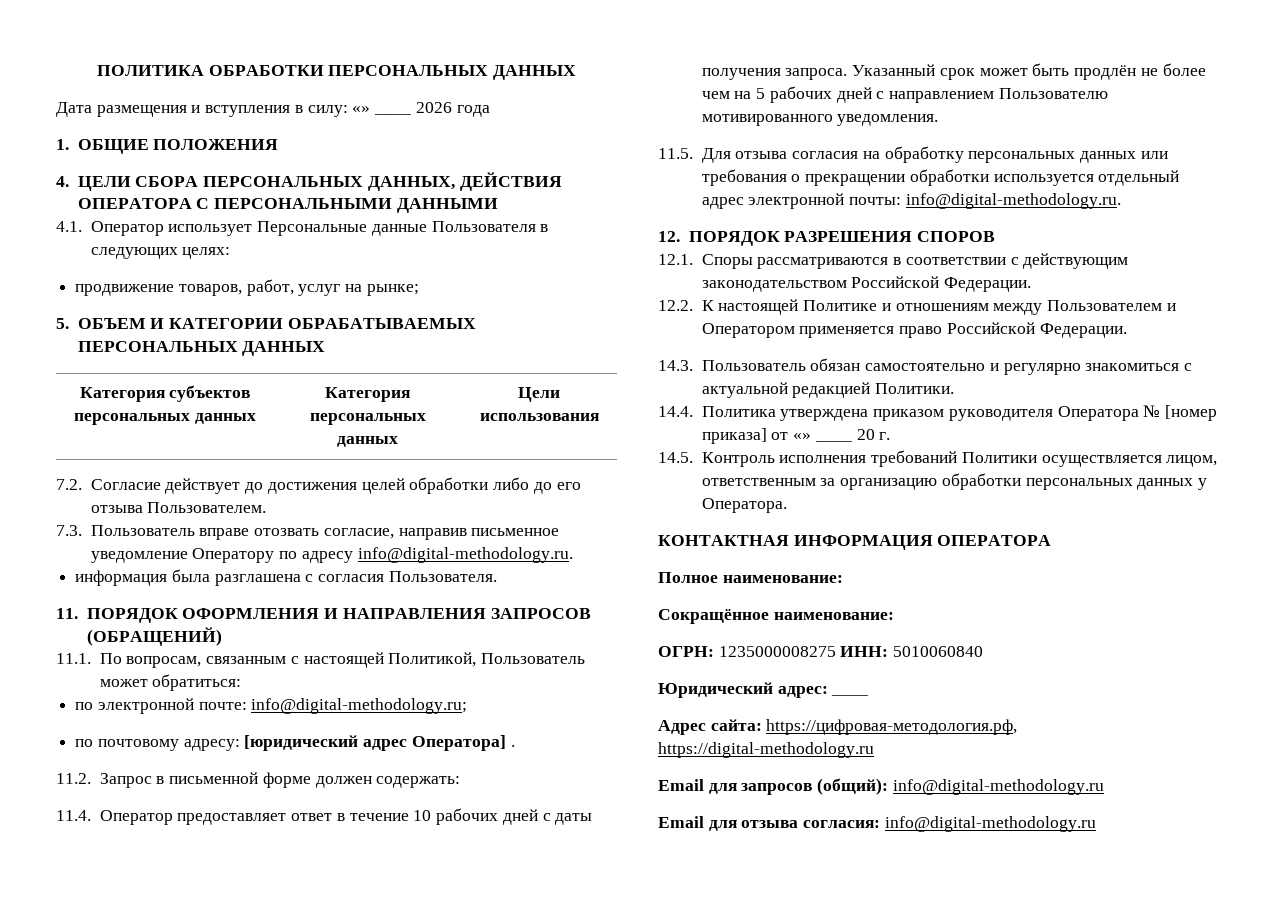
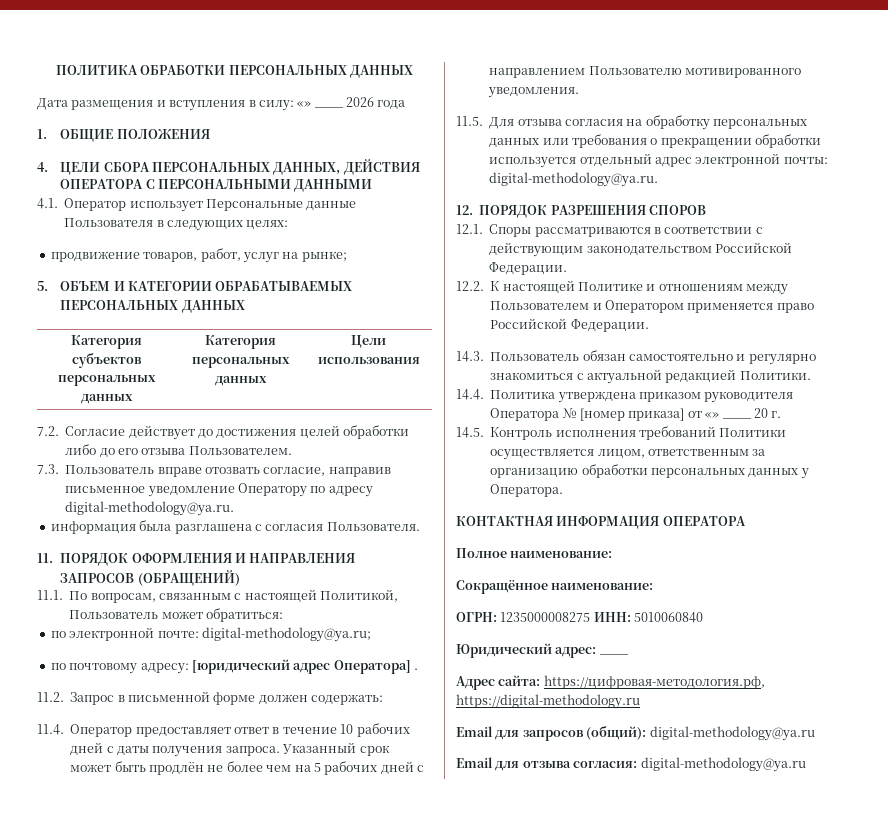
[357,547,573,563] info@digital-methodology.ru. -> [65,501,235,516] digital-methodology@ya.ru.
[251,698,468,714] info@digital-methodology.ru; -> [201,627,371,642] digital-methodology@ya.ru;
[905,193,1121,209] info@digital-methodology.ru. -> [489,172,659,187] digital-methodology@ya.ru.
[892,779,1104,795] info@digital-methodology.ru -> [649,726,815,741] digital-methodology@ya.ru
[884,816,1096,832] info@digital-methodology.ru -> [640,757,806,772] digital-methodology@ya.ru

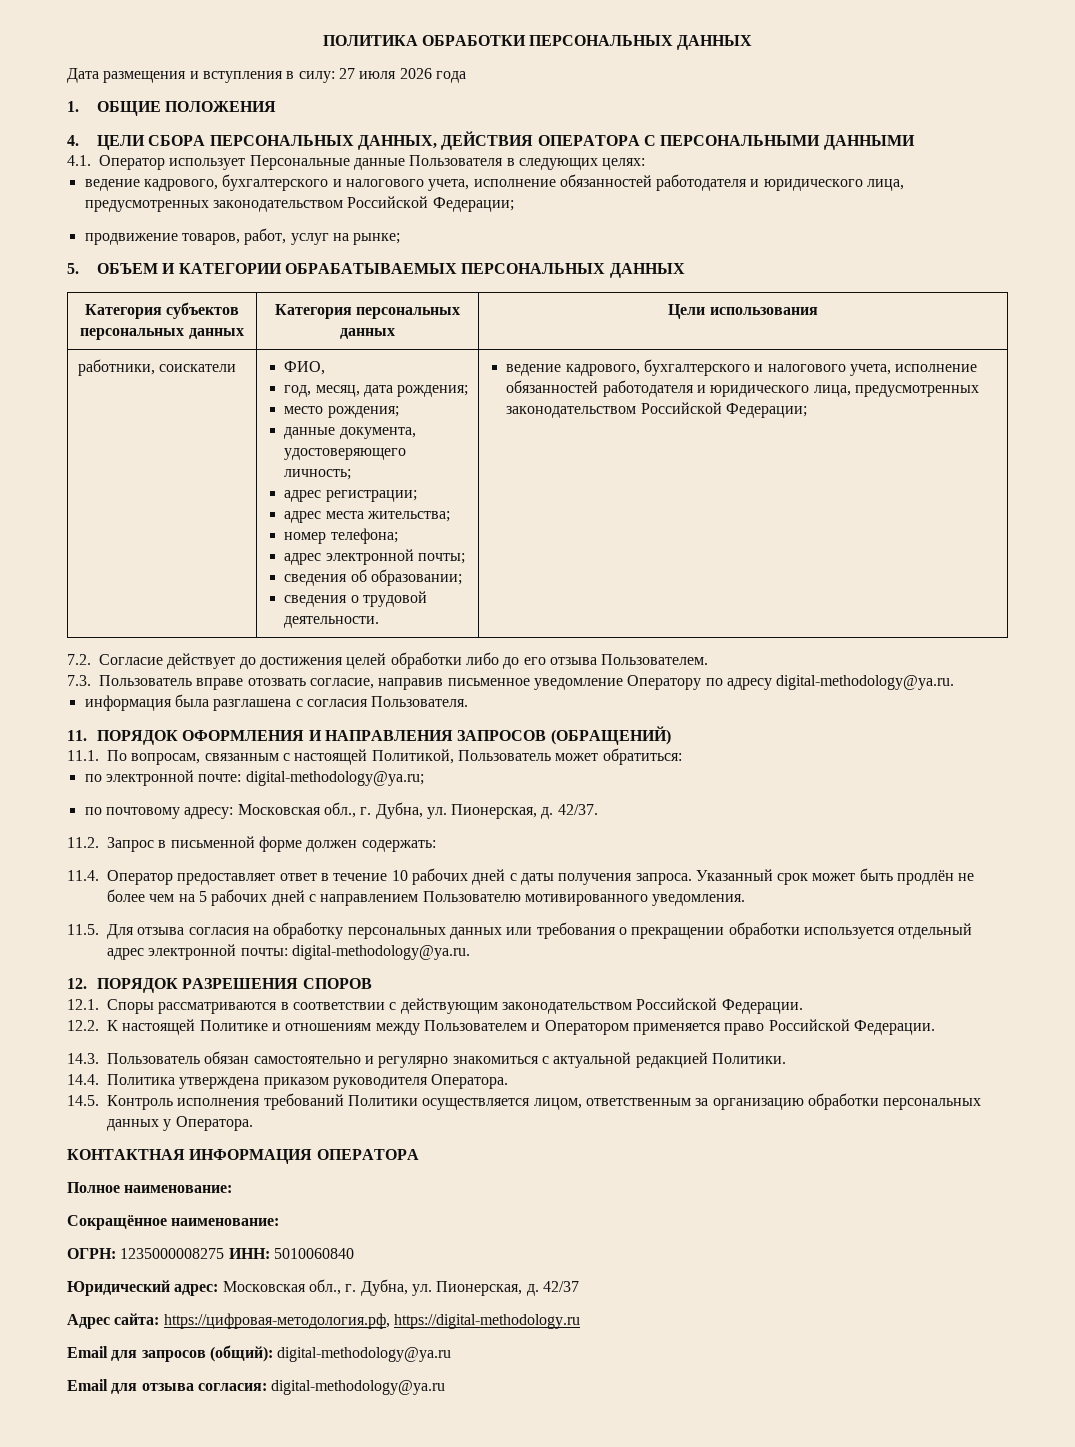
[297,101,312,107] [313,107,344,108] «» ____ -> [338,68,397,79] 27 июля
(289, 225) none -> [84,174,905,191] [84,196,514,212] // ведение кадрового, бухгалтерского и налогового учета, исполнение обязанностей работодателя и юридического лица, предусмотренных законодательством Российской Федерации;
(420, 360) none -> [77,359,236,376] [284,361,326,375] [284,385,469,397] [284,406,399,418] [284,427,416,439] [284,448,407,460] [284,469,352,480] [284,490,417,502] [284,511,450,523] [284,528,398,544] [284,549,465,565] [284,569,462,586] [284,591,427,607] [284,616,380,628] [506,359,978,376] [506,380,979,397] [506,402,807,418] // работники, соискатели | ФИО, // год, месяц, дата рождения; // место рождения; // данные документа, удостоверяющего личность; // адрес регистрации; // адрес места жительства; // номер телефона; // адрес электронной почты; // сведения об образовании; // сведения о трудовой деятельности. | ведение кадрового, бухгалтерского и налогового учета, исполнение обязанностей работодателя и юридического лица, предусмотренных законодательством Российской Федерации;
[191,659,418,674] [юридический адрес Оператора] . -> [237,802,598,819] Московская обл., г. Дубна, ул. Пионерская, д. 42/37.
[490,408,720,421] [721,418,752,419] [753,408,782,418] Оператора № [номер приказа] от «» ____ 20 г. -> [431,1074,509,1089] Оператора.
[598,654,629,655] ____ -> [222,1279,579,1296] Московская обл., г. Дубна, ул. Пионерская, д. 42/37

